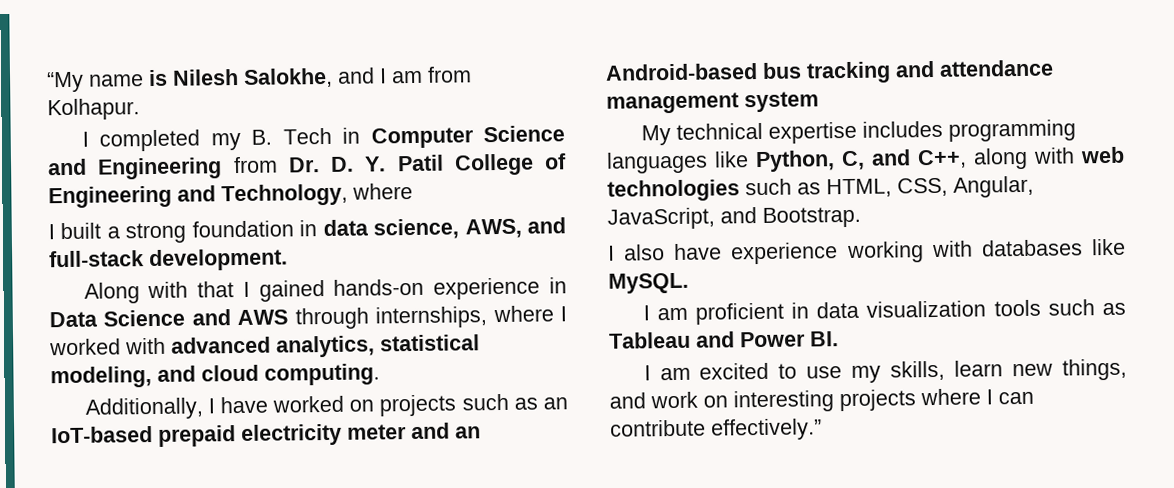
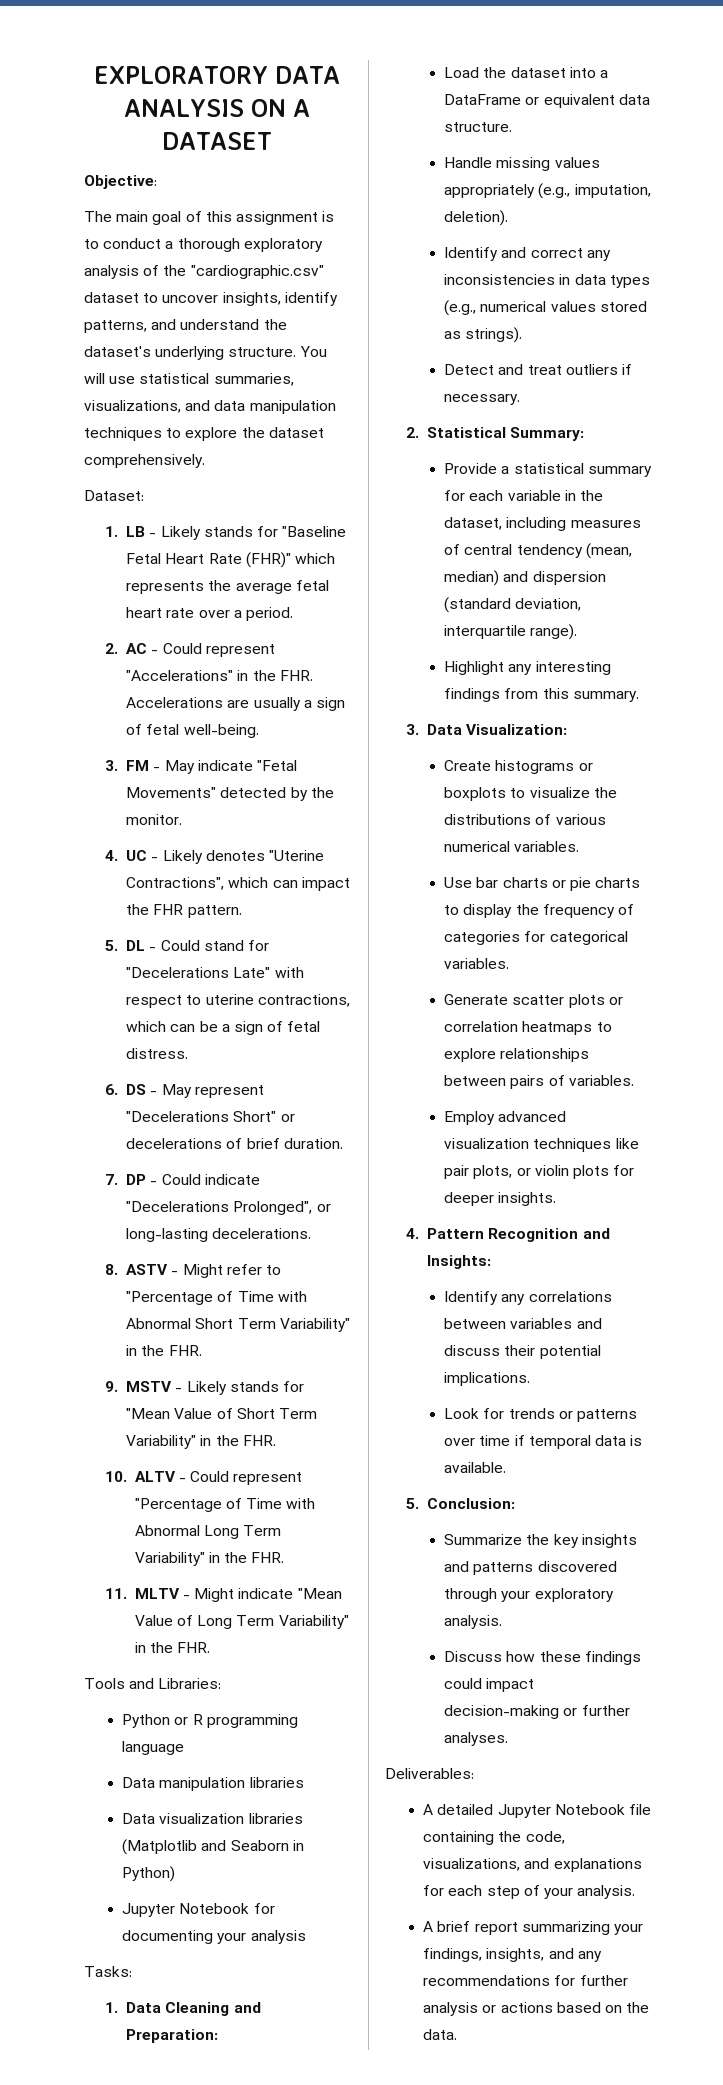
[46,66,472,93] [47,98,140,121] [81,125,565,152] [47,153,567,180] [48,183,413,209] [48,217,566,244] [49,248,288,272] [83,277,568,304] [49,305,567,330] [49,334,480,358] [50,363,380,389] [84,393,568,420] [51,422,481,447] [605,59,1054,84] [606,91,819,114] [640,119,1076,146] [606,146,1125,174] [607,175,1034,202] [607,206,861,230] [608,238,1126,265] [608,272,689,294] [642,299,1126,325] [609,331,839,349] [643,358,1127,383] [609,388,1034,413] [610,418,822,441] “My name is Nilesh Salokhe, and I am from Kolhapur. // I completed my B. Tech in Computer Science and Engineering from Dr. D. Y. Patil College of Engineering and Technology, where // I built a strong foundation in data science, AWS, and full-stack development. // Along with that I gained hands-on experience in Data Science and AWS through internships, where I worked with advanced analytics, statistical modeling, and cloud computing. // Additionally, I have worked on projects such as an IoT-based prepaid electricity meter and an Android-based bus tracking and attendance management system // My technical expertise includes programming languages like Python, C, and C++, along with web technologies such as HTML, CSS, Angular, JavaScript, and Bootstrap. // I also have experience working with databases like MySQL. // I am proficient in data visualization tools such as Tableau and Power BI. // I am excited to use my skills, learn new things, and work on interesting projects where I can contribute effectively.” -> [93,66,341,84] [124,99,310,117] [161,132,273,150] [84,175,157,189] [84,211,335,225] [84,238,323,252] [84,265,324,279] [84,292,338,306] [84,319,287,333] [84,346,327,360] [84,373,294,386] [84,400,336,414] [84,427,324,441] [84,454,205,468] [84,490,144,501] [105,526,347,540] [126,552,335,568] [126,580,329,594] [126,607,293,621] [105,643,275,657] [126,670,313,681] [126,697,345,711] [126,724,259,738] [105,760,297,774] [126,787,334,801] [126,814,183,825] [105,850,324,864] [126,877,350,891] [126,904,242,918] [105,940,269,951] [126,967,304,978] [126,994,350,1008] [126,1021,321,1035] [126,1048,189,1059] [105,1084,264,1098] [126,1111,295,1122] [126,1138,343,1149] [105,1174,260,1185] [126,1201,331,1215] [126,1228,312,1242] [105,1264,281,1278] [126,1291,307,1305] [126,1318,350,1332] [126,1345,202,1356] [105,1381,304,1395] [126,1408,317,1419] [126,1435,276,1449] [105,1471,303,1485] [134,1498,316,1512] [134,1525,282,1539] [134,1552,285,1566] [105,1588,342,1602] [134,1615,349,1629] [134,1642,211,1653] [84,1678,222,1689] [122,1714,298,1728] [122,1741,185,1755] [122,1777,304,1791] [122,1813,303,1824] [122,1839,304,1855] [122,1866,176,1882] [122,1903,275,1917] [122,1930,306,1944] [84,1966,132,1977] [105,2002,261,2016] [126,2029,219,2043] [444,67,608,78] [444,94,650,108] [444,122,513,132] [444,157,600,171] [444,183,651,199] [444,210,509,226] [444,247,611,261] [444,274,650,288] [444,300,647,316] [444,327,523,343] [444,364,632,375] [444,394,521,405] [406,427,585,441] [444,463,652,477] [444,490,603,501] [444,517,641,531] [444,543,632,559] [444,570,606,586] [444,597,582,613] [444,624,578,640] [444,661,611,675] [444,688,639,702] [406,724,568,735] [444,760,593,774] [444,787,617,801] [444,814,606,825] [444,841,580,852] [444,877,641,891] [444,904,634,918] [444,931,628,945] [444,958,510,969] [444,994,623,1008] [444,1021,612,1035] [444,1048,590,1062] [444,1075,634,1089] [444,1111,567,1125] [444,1138,639,1152] [444,1165,635,1179] [444,1192,557,1206] [406,1228,610,1242] [427,1255,492,1269] [444,1291,612,1305] [444,1318,602,1329] [444,1345,601,1359] [444,1372,531,1386] [444,1408,637,1422] [444,1435,643,1449] [444,1462,507,1473] [406,1498,516,1509] [444,1534,637,1548] [444,1561,617,1575] [444,1588,614,1602] [444,1615,503,1629] [444,1651,641,1665] [444,1678,535,1692] [444,1705,630,1719] [444,1732,509,1746] [385,1768,474,1779] [423,1804,651,1818] [423,1831,565,1845] [423,1858,642,1872] [423,1885,636,1899] [423,1921,643,1935] [423,1948,602,1962] [423,1975,628,1986] [423,2002,650,2016] [423,2029,458,2040] EXPLORATORY DATA ANALYSIS ON A DATASET // Objective: // The main goal of this assignment is to conduct a thorough exploratory analysis of the "cardiographic.csv" dataset to uncover insights, identify patterns, and understand the dataset's underlying structure. You will use statistical summaries, visualizations, and data manipulation techniques to explore the dataset comprehensively. // Dataset: // 1. LB - Likely stands for "Baseline Fetal Heart Rate (FHR)" which represents the average fetal heart rate over a period. // 2. AC - Could represent "Accelerations" in the FHR. Accelerations are usually a sign of fetal well-being. // 3. FM - May indicate "Fetal Movements" detected by the monitor. // 4. UC - Likely denotes "Uterine Contractions", which can impact the FHR pattern. // 5. DL - Could stand for "Decelerations Late" with respect to uterine contractions, which can be a sign of fetal distress. // 6. DS - May represent "Decelerations Short" or decelerations of brief duration. // 7. DP - Could indicate "Decelerations Prolonged", or long-lasting decelerations. // 8. ASTV - Might refer to "Percentage of Time with Abnormal Short Term Variability" in the FHR. // 9. MSTV - Likely stands for "Mean Value of Short Term Variability" in the FHR. // 10. ALTV - Could represent "Percentage of Time with Abnormal Long Term Variability" in the FHR. // 11. MLTV - Might indicate "Mean Value of Long Term Variability" in the FHR. // Tools and Libraries: // Python or R programming language // Data manipulation libraries // Data visualization libraries (Matplotlib and Seaborn in Python) // Jupyter Notebook for documenting your analysis // Tasks: // 1. Data Cleaning and Preparation: // Load the dataset into a DataFrame or equivalent data structure. // Handle missing values appropriately (e.g., imputation, deletion). // Identify and correct any inconsistencies in data types (e.g., numerical values stored as strings). // Detect and treat outliers if necessary. // 2. Statistical Summary: // Provide a statistical summary for each variable in the dataset, including measures of central tendency (mean, median) and dispersion (standard deviation, interquartile range). // Highlight any interesting findings from this summary. // 3. Data Visualization: // Create histograms or boxplots to visualize the distributions of various numerical variables. // Use bar charts or pie charts to display the frequency of categories for categorical variables. // Generate scatter plots or correlation heatmaps to explore relationships between pairs of variables. // Employ advanced visualization techniques like pair plots, or violin plots for deeper insights. // 4. Pattern Recognition and Insights: // Identify any correlations between variables and discuss their potential implications. // Look for trends or patterns over time if temporal data is available. // 5. Conclusion: // Summarize the key insights and patterns discovered through your exploratory analysis. // Discuss how these findings could impact decision-making or further analyses. // Deliverables: // A detailed Jupyter Notebook file containing the code, visualizations, and explanations for each step of your analysis. // A brief report summarizing your findings, insights, and any recommendations for further analysis or actions based on the data.

